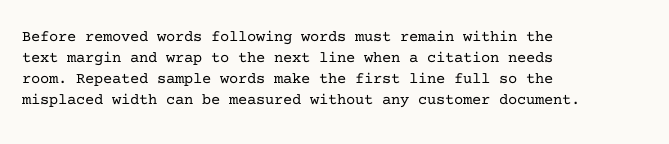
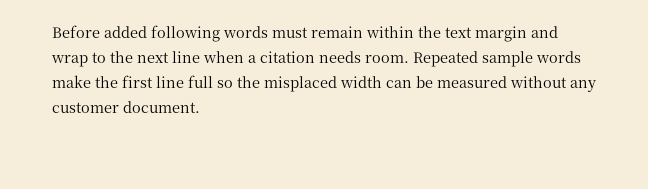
[85,31,202,42] removed words -> [104,26,147,38] added

